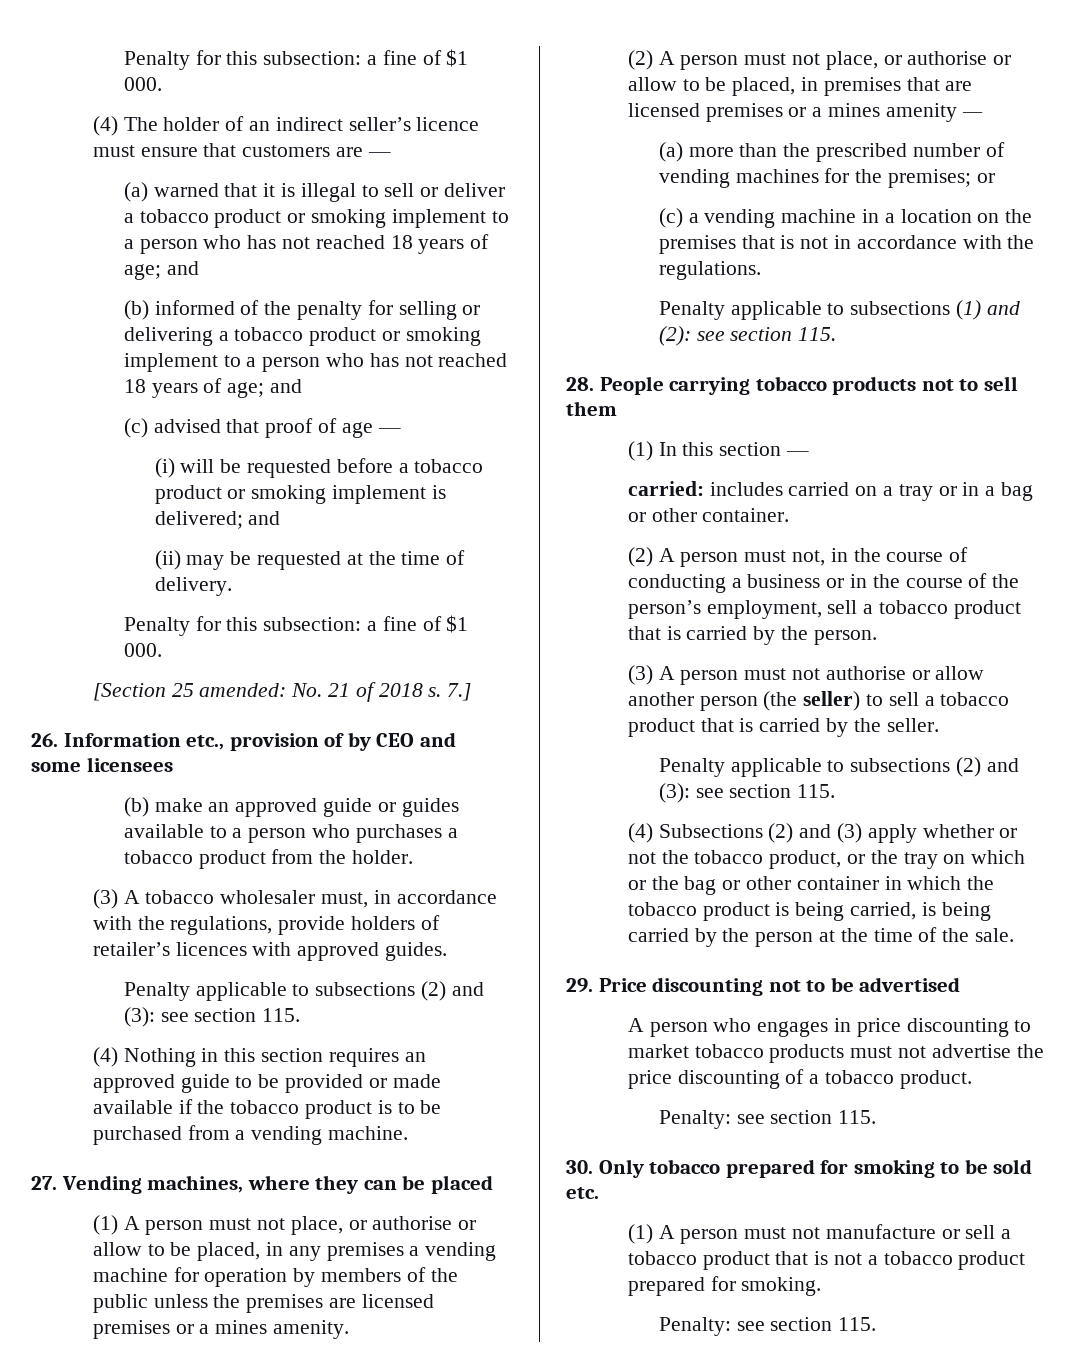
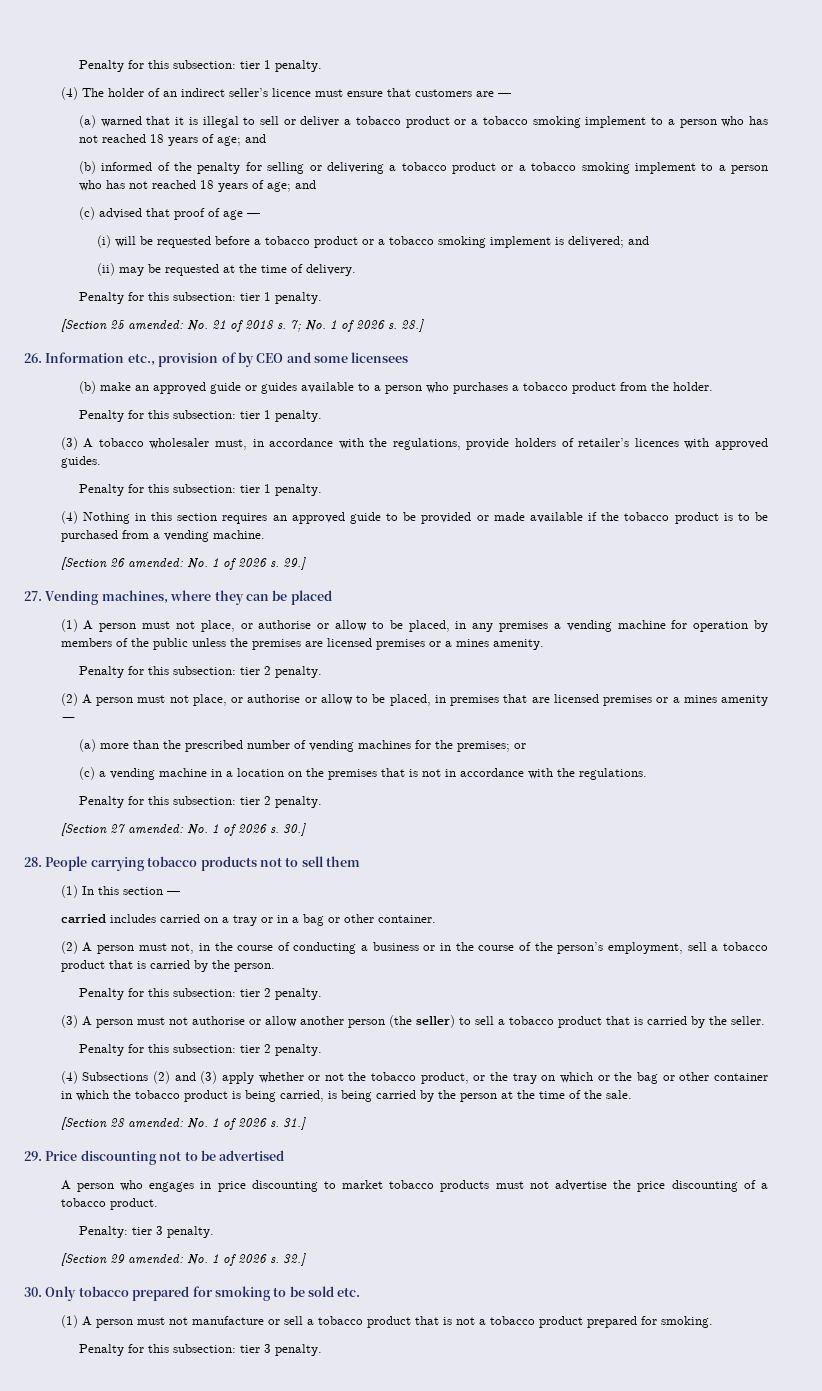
[123,49,469,70] [123,77,162,91] Penalty for this subsection: a fine of $1 000. -> [78,60,322,72] Penalty for this subsection: tier 1 penalty.
(306, 218) none -> [471,116,528,125] a tobacco
(400, 336) none -> [518,162,577,171] a tobacco
(246, 494) none -> [378,236,435,245] a tobacco
[366,615,469,633] [123,643,162,657] a fine of $1 000. -> [239,292,322,304] tier 1 penalty.
[447,683,472,701] 7.] -> [289,319,424,332] 7; No. 1 of 2026 s. 28.]
(413, 857) none -> [78,410,322,422] // Penalty for this subsection: tier 1 penalty.
[195,981,484,1001] [123,1007,301,1027] applicable to subsections (2) and (3): see section 115. -> [127,484,322,496] for this subsection: tier 1 penalty.
(409, 1133) none -> [60,557,306,570] // [Section 26 amended: No. 1 of 2026 s. 29.]
(350, 1329) none -> [78,666,322,678] // Penalty for this subsection: tier 2 penalty.
[730,300,1020,320] [658,326,837,346] applicable to subsections (1) and (2): see section 115. -> [127,796,322,808] [60,823,306,836] for this subsection: tier 2 penalty. // [Section 27 amended: No. 1 of 2026 s. 30.]
[627,481,704,496] carried: -> [60,914,106,923] carried
(877, 637) none -> [78,988,322,1000] // Penalty for this subsection: tier 2 penalty.
[730,757,1019,777] [658,783,836,803] applicable to subsections (2) and (3): see section 115. -> [127,1044,322,1056] for this subsection: tier 2 penalty.
(1015, 935) none -> [60,1117,306,1130] // [Section 28 amended: No. 1 of 2026 s. 31.]
[736,1110,877,1124] see section 115. -> [131,1226,214,1238] [60,1253,306,1266] tier 3 penalty. // [Section 29 amended: No. 1 of 2026 s. 32.]
[658,1317,877,1336] Penalty: see section 115. -> [78,1344,322,1356] Penalty for this subsection: tier 3 penalty.

